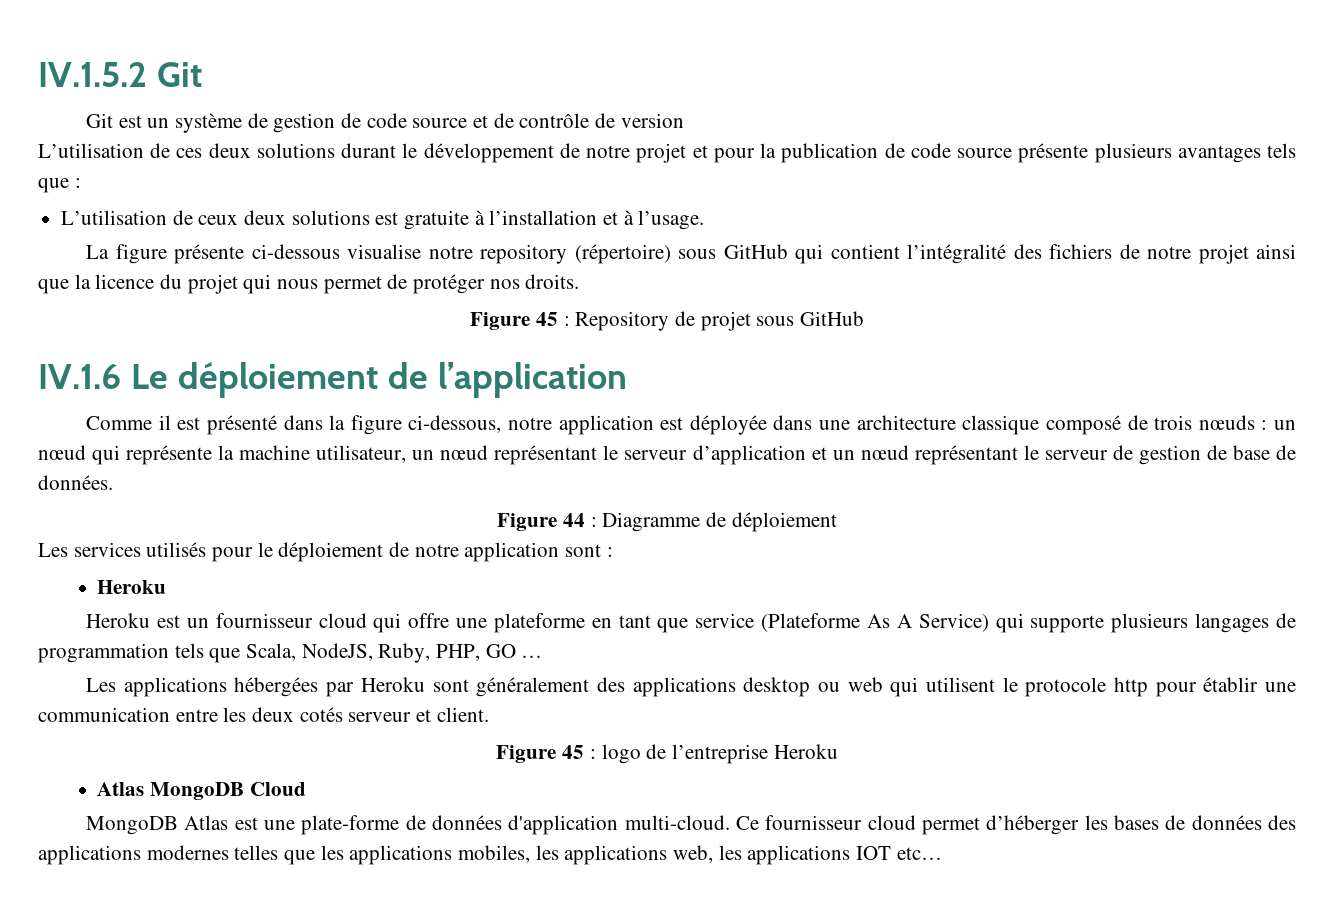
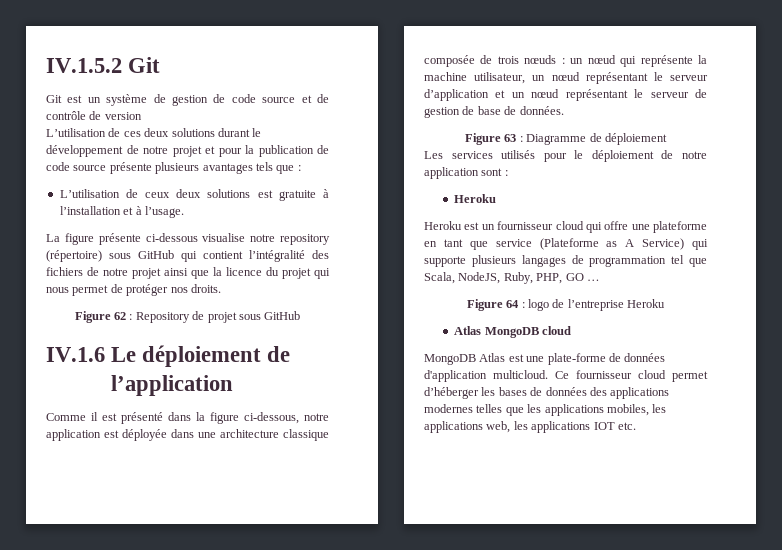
[535,312,558,326] 45 -> [114,312,127,320] 62
[1045,415,1121,435] composé -> [424,55,475,67] composée
[562,513,585,527] 44 -> [504,134,517,142] 63
[867,614,891,628] As -> [606,241,618,247] as
[174,643,204,658] tels -> [671,255,685,264] tel
[86,677,1296,697] [38,707,489,722] [496,745,585,763] // Les applications hébergées par Heroku sont généralement des applications desktop ou web qui utilisent le protocole http pour établir une communication entre les deux cotés serveur et client. // Figure 45 -> [466,299,520,311] // Figure 64
[249,782,306,796] Cloud -> [542,326,572,335] cloud
[624,815,730,830] multi-cloud. -> [493,370,548,379] multicloud.
[896,847,942,860] etc… -> [617,422,636,430] etc.

